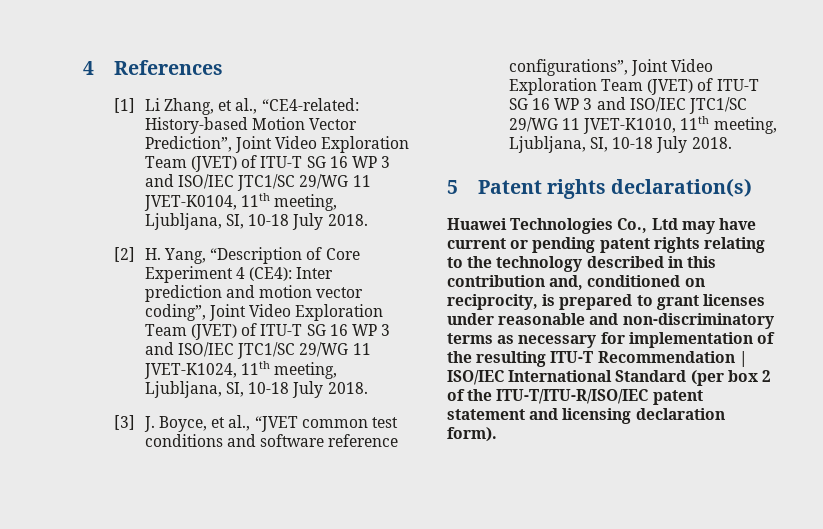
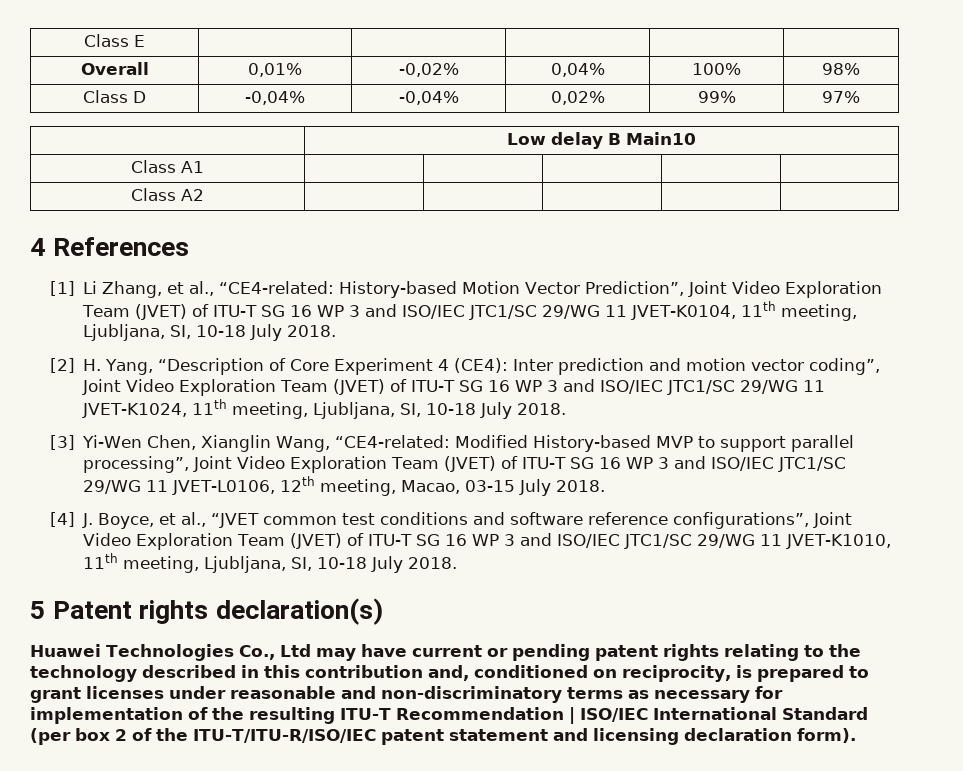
(83, 68) none -> [84,34,145,47] [80,62,149,75] [248,63,302,77] [398,63,459,77] [550,63,605,77] [692,63,741,75] [822,63,860,75] [83,90,146,103] [245,91,305,105] [398,91,459,105] [550,91,605,105] [697,91,736,103] [822,91,860,103] [507,132,696,149] [131,160,204,173] [131,188,204,201] Class E | | | | | // Overall | 0,01% | -0,02% | 0,04% | 100% | 98% // Class D | -0,04% | -0,04% | 0,02% | 99% | 97% // | Low delay B Main10 // Class A1 | | | | | // Class A2 | | | | | //
(135, 422) none -> [81,435,854,452] [82,456,846,473] [82,476,605,496] [49,512,75,527] Yi-Wen Chen, Xianglin Wang, “CE4-related: Modified History-based MVP to support parallel processing”, Joint Video Exploration Team (JVET) of ITU-T SG 16 WP 3 and ISO/IEC JTC1/SC 29/WG 11 JVET-L0106, 12th meeting, Macao, 03-15 July 2018. // [4]

